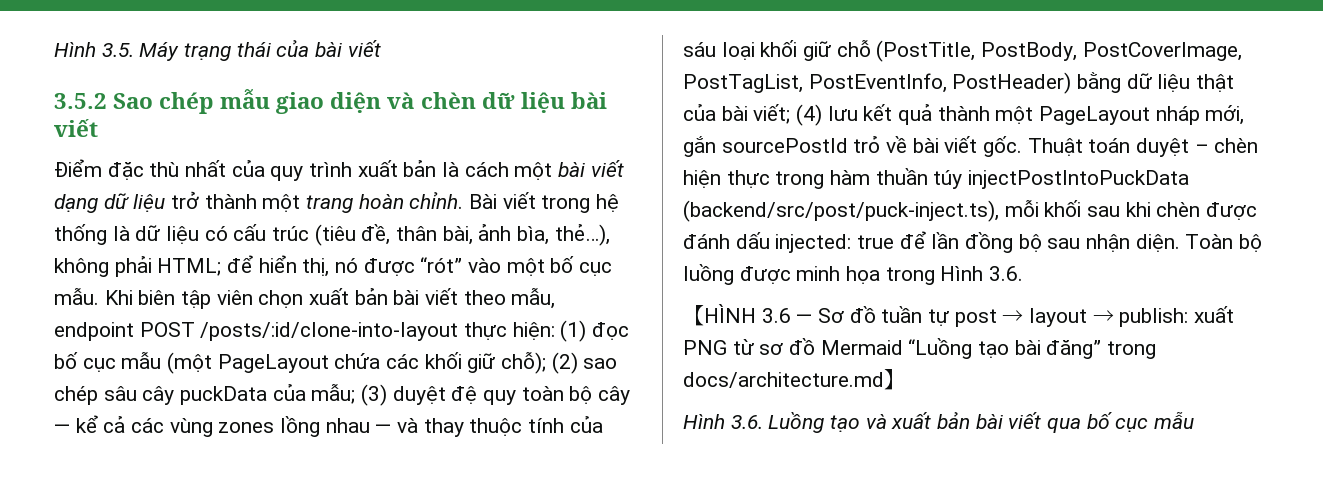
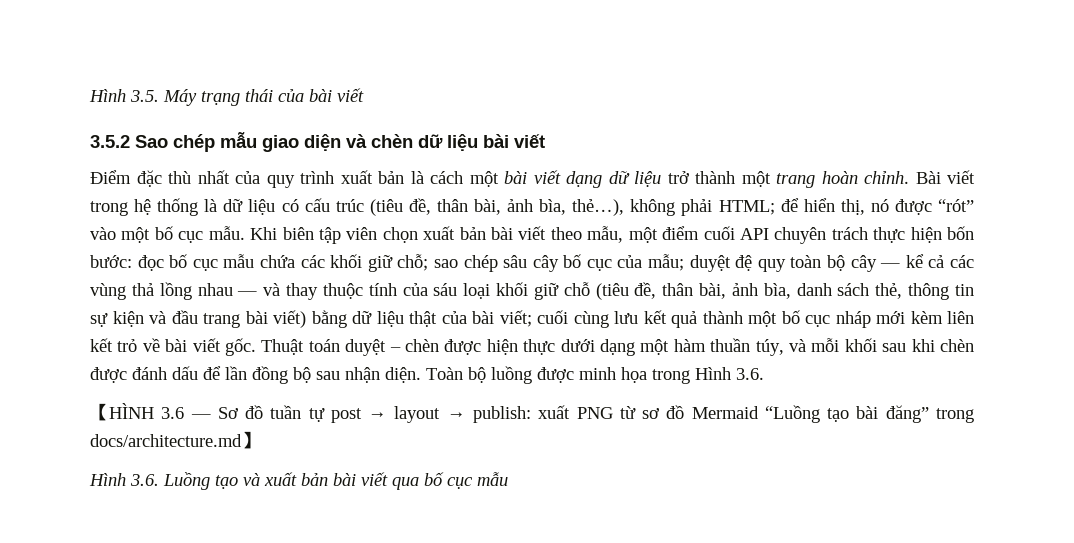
[54,320,587,342] endpoint POST /posts/:id/clone-into-layout thực hiện: (1) -> [628,226,974,244] [90,255,132,268] một điểm cuối API chuyên trách thực hiện bốn bước:
[167,352,329,374] (một PageLayout -> (255, 261) none
[501,351,578,374] chỗ); (2) -> [397,254,429,271] chỗ;
[180,386,268,405] puckData -> [563,254,612,271] bố cục
[361,384,388,406] (3) -> (685, 262) none
[218,422,275,433] zones -> [131,283,154,296] thả
[876,40,1242,62] [683,72,1072,94] (PostTitle, PostBody, PostCoverImage, PostTagList, PostEventInfo, PostHeader) -> [595,282,975,300] [90,310,306,328] (tiêu đề, thân bài, ảnh bìa, danh sách thẻ, thông tin sự kiện và đầu trang bài viết)
[796,104,823,126] (4) -> [537,310,609,328] cuối cùng
[1039,105,1245,125] [683,136,848,157] PageLayout nháp mới, gắn sourcePostId -> [781,310,974,328] [90,338,113,352] bố cục nháp mới kèm liên kết
(1259, 145) none -> [444,339,482,355] được
[775,168,1190,189] [683,200,999,222] trong hàm thuần túy injectPostIntoPuckData (backend/src/post/puck-inject.ts), -> [560,338,806,356] dưới dạng một hàm thuần túy, và
[775,234,895,253] injected: true -> (198, 373) none

